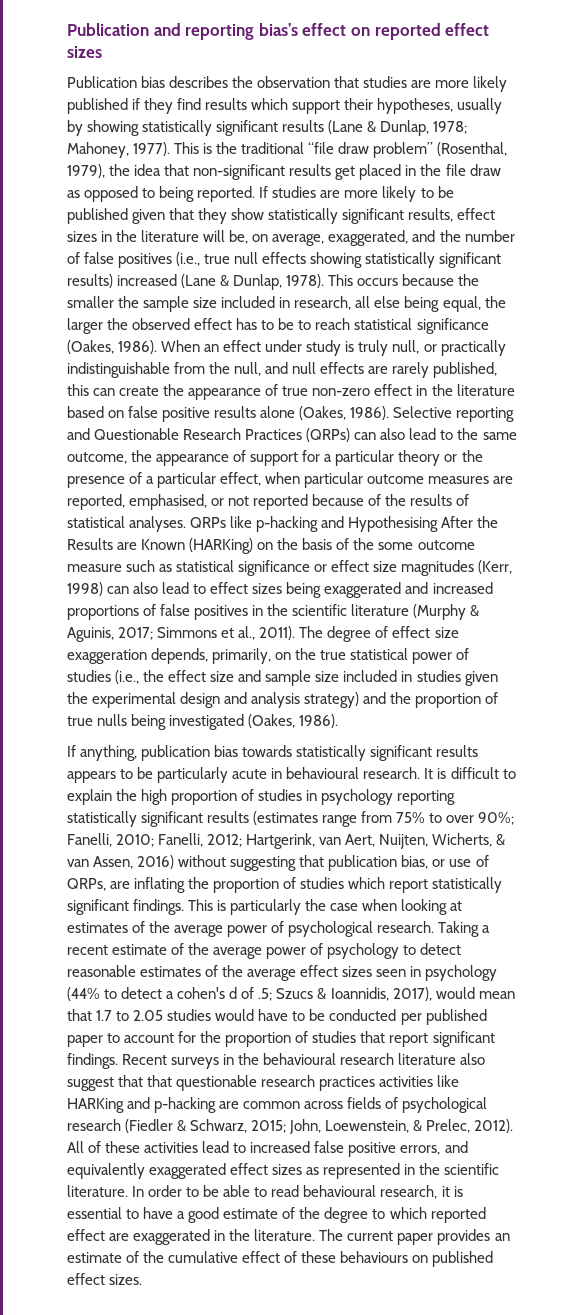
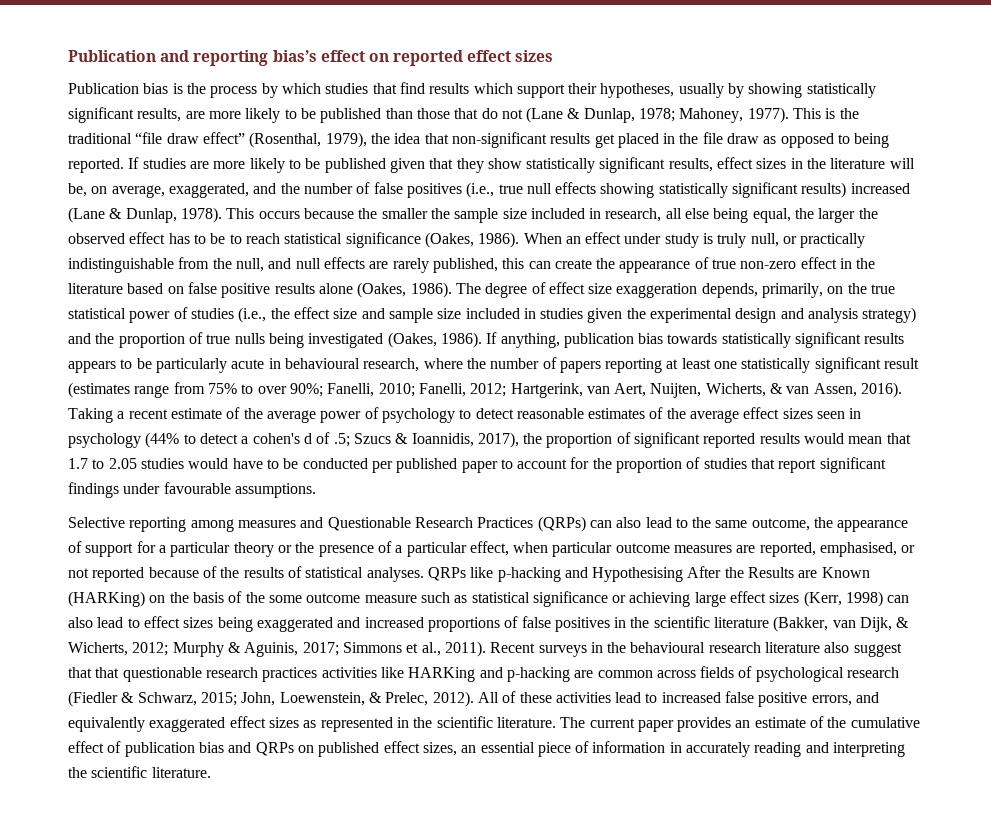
[169,76,508,92] [67,98,174,114] describes the observation that studies are more likely published if they -> [172,83,397,98] is the process by which studies that
[282,120,325,132] results -> [137,108,523,123] results, are more likely to be published than those that do not
[373,142,434,158] problem” -> [202,132,245,144] effect”
[393,406,515,422] Selective reporting -> [455,282,896,298] [68,307,917,323] [68,332,905,348] [68,357,920,373] [68,382,903,398] [68,407,862,423] [68,432,911,448] [68,457,886,473] [68,482,316,498] [68,517,296,532] The degree of effect size exaggeration depends, primarily, on the true statistical power of studies (i.e., the effect size and sample size included in studies given the experimental design and analysis strategy) and the proportion of true nulls being investigated (Oakes, 1986). If anything, publication bias towards statistically significant results appears to be particularly acute in behavioural research, where the number of papers reporting at least one statistically significant result (estimates range from 75% to over 90%; Fanelli, 2010; Fanelli, 2012; Hartgerink, van Aert, Nuijten, Wicherts, & van Assen, 2016). Taking a recent estimate of the average power of psychology to detect reasonable estimates of the average effect sizes seen in psychology (44% to detect a cohen's d of .5; Szucs & Ioannidis, 2017), the proportion of significant reported results would mean that 1.7 to 2.05 studies would have to be conducted per published paper to account for the proportion of studies that report significant findings under favourable assumptions. // Selective reporting among measures
[331,560,475,576] effect size magnitudes -> [629,591,800,607] achieving large effect sizes
[413,604,467,620] (Murphy -> [773,616,910,632] [68,642,224,657] (Bakker, van Dijk, & Wicherts, 2012; Murphy
[299,626,459,642] [67,648,470,664] [67,670,498,686] [67,692,499,708] [67,714,339,730] [67,745,479,761] [67,767,516,783] [67,789,456,805] [67,811,515,827] [67,833,506,849] [67,855,489,871] [67,877,503,893] [67,899,463,915] [67,921,491,937] [67,943,462,959] [67,965,498,981] [67,987,515,1001] [67,1009,487,1025] [67,1031,495,1047] [67,1053,118,1069] The degree of effect size exaggeration depends, primarily, on the true statistical power of studies (i.e., the effect size and sample size included in studies given the experimental design and analysis strategy) and the proportion of true nulls being investigated (Oakes, 1986). // If anything, publication bias towards statistically significant results appears to be particularly acute in behavioural research. It is difficult to explain the high proportion of studies in psychology reporting statistically significant results (estimates range from 75% to over 90%; Fanelli, 2010; Fanelli, 2012; Hartgerink, van Aert, Nuijten, Wicherts, & van Assen, 2016) without suggesting that publication bias, or use of QRPs, are inflating the proportion of studies which report statistically significant findings. This is particularly the case when looking at estimates of the average power of psychological research. Taking a recent estimate of the average power of psychology to detect reasonable estimates of the average effect sizes seen in psychology (44% to detect a cohen's d of .5; Szucs & Ioannidis, 2017), would mean that 1.7 to 2.05 studies would have to be conducted per published paper to account for the proportion of studies that report significant findings. -> (486, 649) none
[132,1185,463,1199] [67,1207,486,1223] [67,1229,316,1245] In order to be able to read behavioural research, it is essential to have a good estimate of the degree to which reported effect are exaggerated in the literature. -> (556, 722) none
[301,1251,494,1267] [67,1273,143,1285] these behaviours on published effect sizes. -> [124,741,906,757] [68,766,211,778] publication bias and QRPs on published effect sizes, an essential piece of information in accurately reading and interpreting the scientific literature.

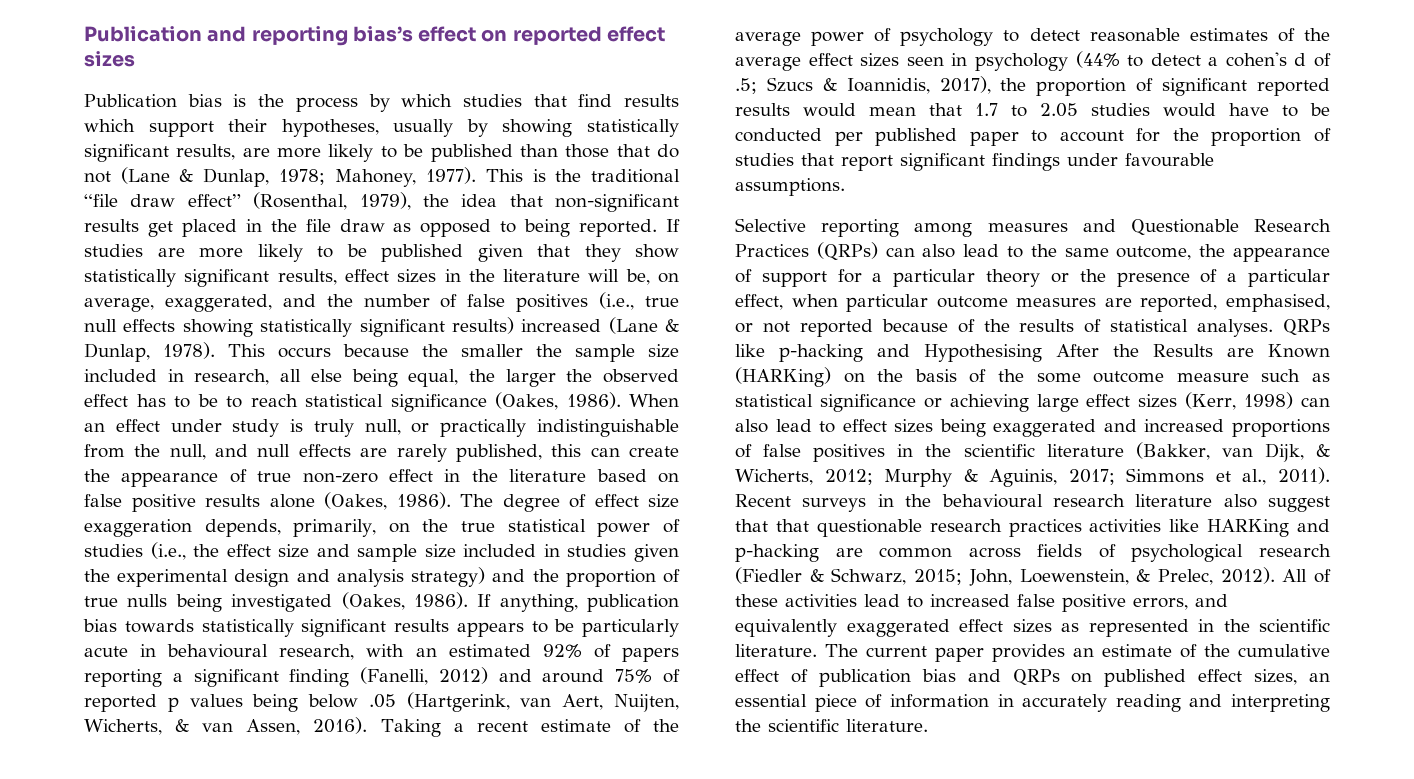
[423,357,920,373] [68,382,583,398] where the number of papers reporting at least one statistically significant result (estimates range from 75% to over 90%; Fanelli, 2010; Fanelli, 2012; Hartgerink, -> [366,644,679,662] [84,667,680,687] [84,692,510,712] with an estimated 92% of papers reporting a significant finding (Fanelli, 2012) and around 75% of reported p values being below .05 (Hartgerink,

